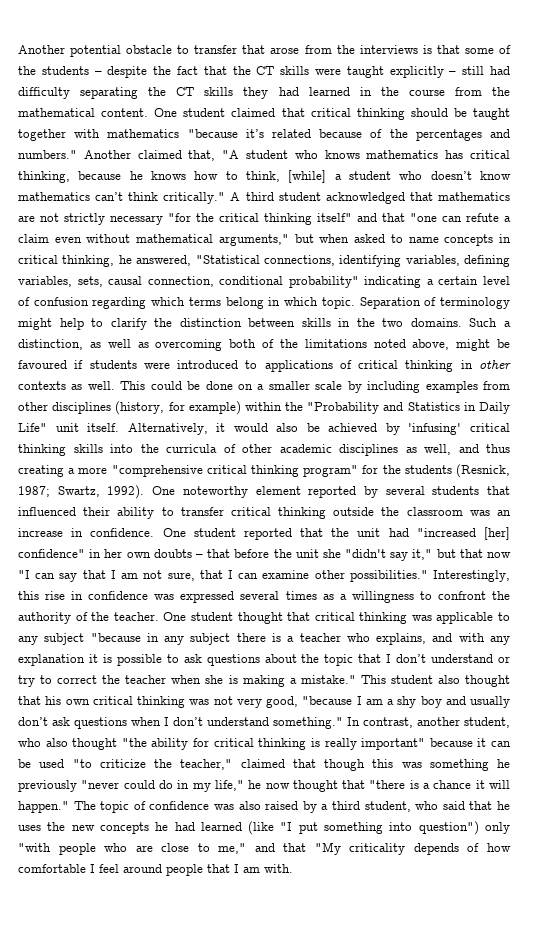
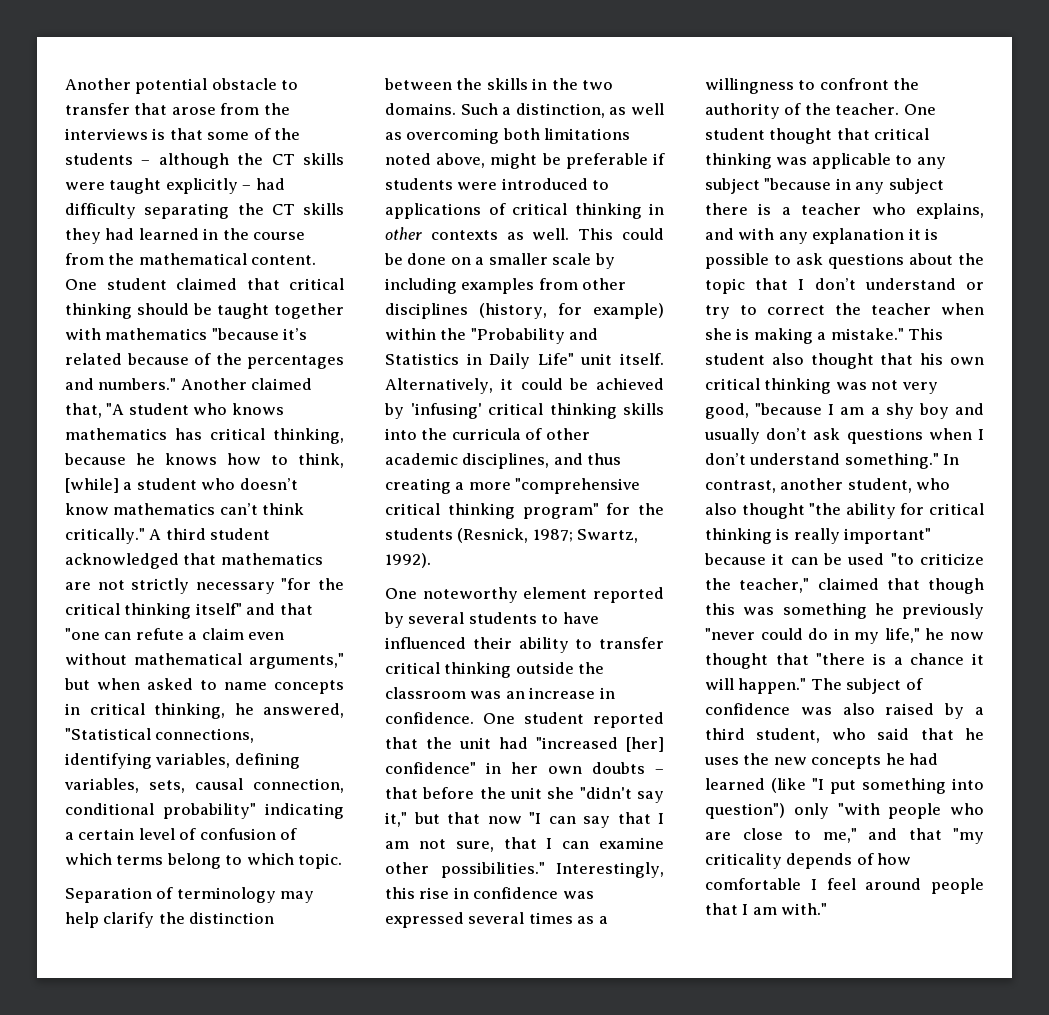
[107,66,227,78] despite the fact that -> [158,153,229,169] although
[462,66,485,75] still -> (252, 187) none
[92,297,147,309] regarding -> [280,828,298,840] of
[268,297,281,306] in -> [225,855,243,865] to
(355, 303) none -> (343, 861) //
[18,318,104,330] might help to -> [280,891,315,903] [65,912,99,928] may help
(296, 322) none -> [456,78,483,90] the
[262,339,298,348] of the -> (540, 134) none
[18,360,67,369] favoured -> [565,153,648,169] preferable
[233,423,299,432] would also -> [520,378,563,390] could
[339,444,451,456] disciplines as well, -> [462,453,550,469] disciplines,
(145, 492) none -> (431, 560) //
[486,486,510,495] that -> [541,612,599,624] to have
[100,801,130,813] topic -> [846,678,902,694] subject
[314,842,341,855] "My -> [953,828,984,844] "my
[264,864,293,873] with. -> [781,903,828,915] with."

